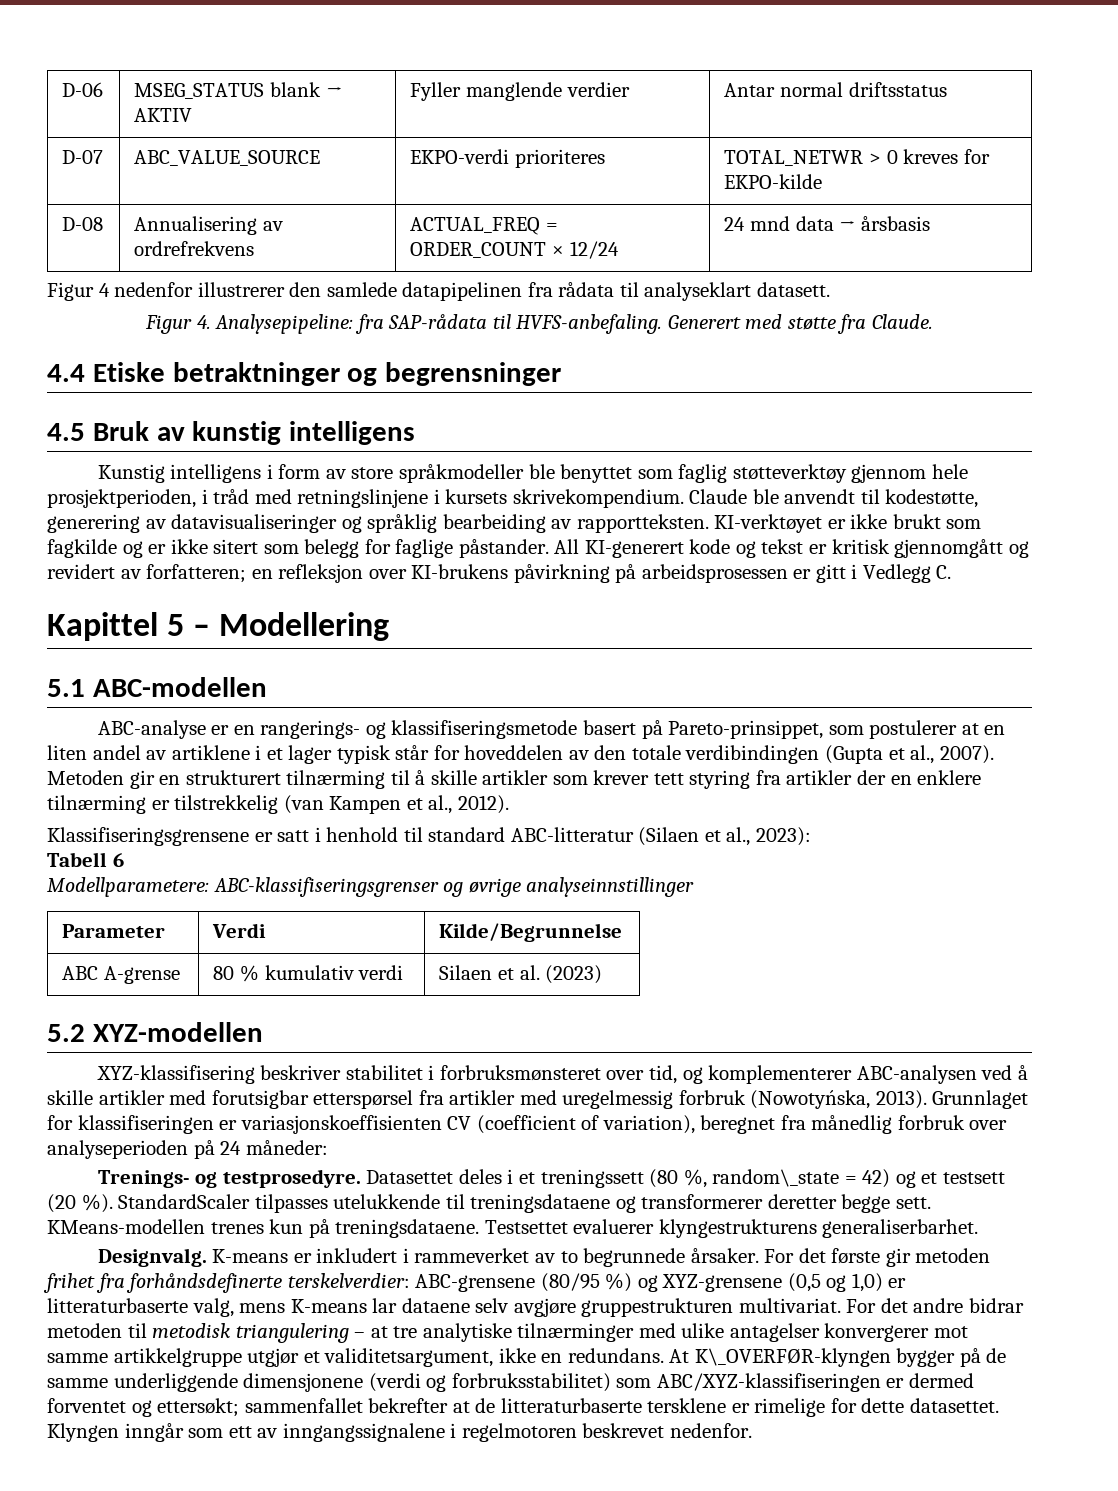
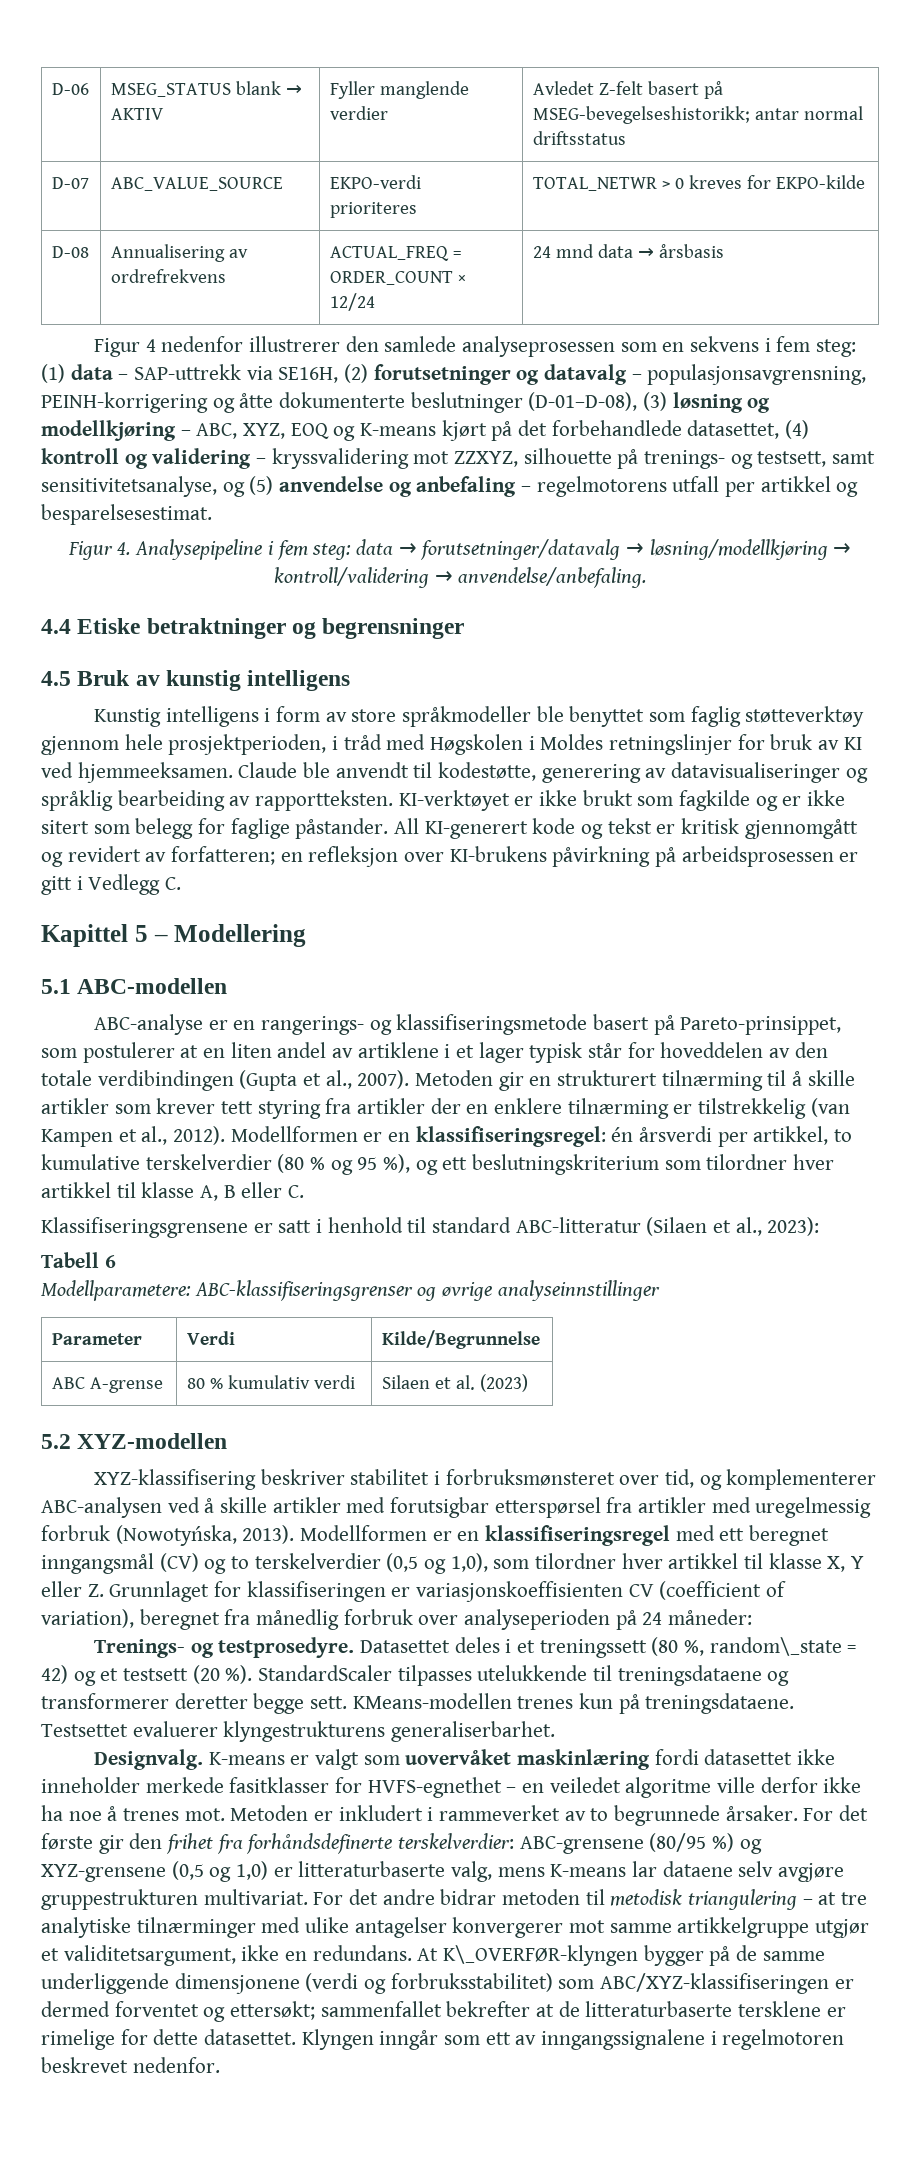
[724,83,776,97] Antar -> [532,81,724,99] [532,106,799,124] Avledet Z-felt basert på MSEG-bevegelseshistorikk; antar
[402,282,830,301] [145,314,933,334] datapipelinen fra rådata til analyseklart datasett. // Figur 4. Analysepipeline: fra SAP-rådata til HVFS-anbefaling. Generert med støtte fra Claude. -> [461,336,856,357] [41,364,867,385] [41,392,771,413] [41,420,810,441] [41,448,876,469] [41,476,859,497] [41,504,212,525] [67,539,852,560] [273,567,647,588] analyseprosessen som en sekvens i fem steg: (1) data – SAP-uttrekk via SE16H, (2) forutsetninger og datavalg – populasjonsavgrensning, PEINH-korrigering og åtte dokumenterte beslutninger (D-01–D-08), (3) løsning og modellkjøring – ABC, XYZ, EOQ og K-means kjørt på det forbehandlede datasettet, (4) kontroll og validering – kryssvalidering mot ZZXYZ, silhouette på trenings- og testsett, samt sensitivitetsanalyse, og (5) anvendelse og anbefaling – regelmotorens utfall per artikkel og besparelsesestimat. // Figur 4. Analysepipeline i fem steg: data → forutsetninger/datavalg → løsning/modellkjøring → kontroll/validering → anvendelse/anbefaling.
[297,489,684,508] retningslinjene i kursets skrivekompendium. -> [430,734,862,755] [41,762,233,783] Høgskolen i Moldes retningslinjer for bruk av KI ved hjemmeeksamen.
(509, 804) none -> [230,1126,853,1147] [41,1154,835,1175] [41,1182,305,1201] Modellformen er en klassifiseringsregel: én årsverdi per artikkel, to kumulative terskelverdier (80 % og 95 %), og ett beslutningskriterium som tilordner hver artikkel til klasse A, B eller C.
(927, 1099) none -> [300,1525,830,1546] [41,1553,865,1574] [41,1581,104,1597] Modellformen er en klassifiseringsregel med ett beregnet inngangsmål (CV) og to terskelverdier (0,5 og 1,0), som tilordner hver artikkel til klasse X, Y eller Z.
(312, 1258) none -> [314,1749,835,1770] [41,1777,862,1798] [41,1805,334,1821] valgt som uovervåket maskinlæring fordi datasettet ikke inneholder merkede fasitklasser for HVFS-egnethet – en veiledet algoritme ville derfor ikke ha noe å trenes mot. Metoden er
[915,1248,991,1263] metoden -> [129,1833,163,1849] den

